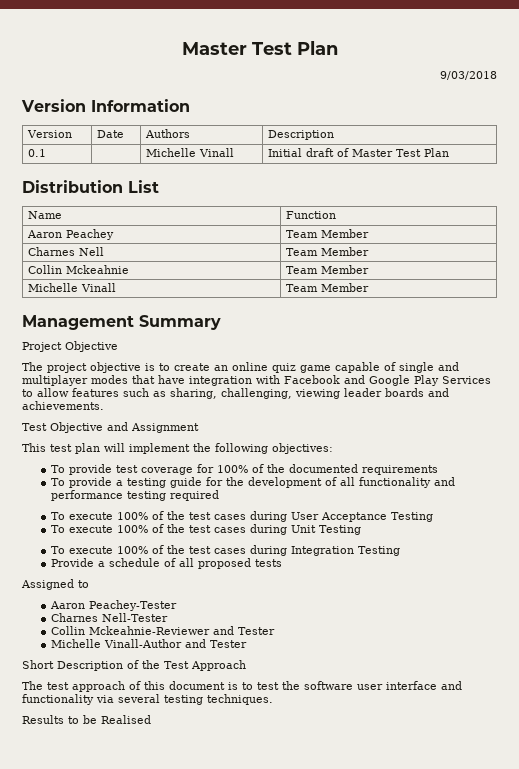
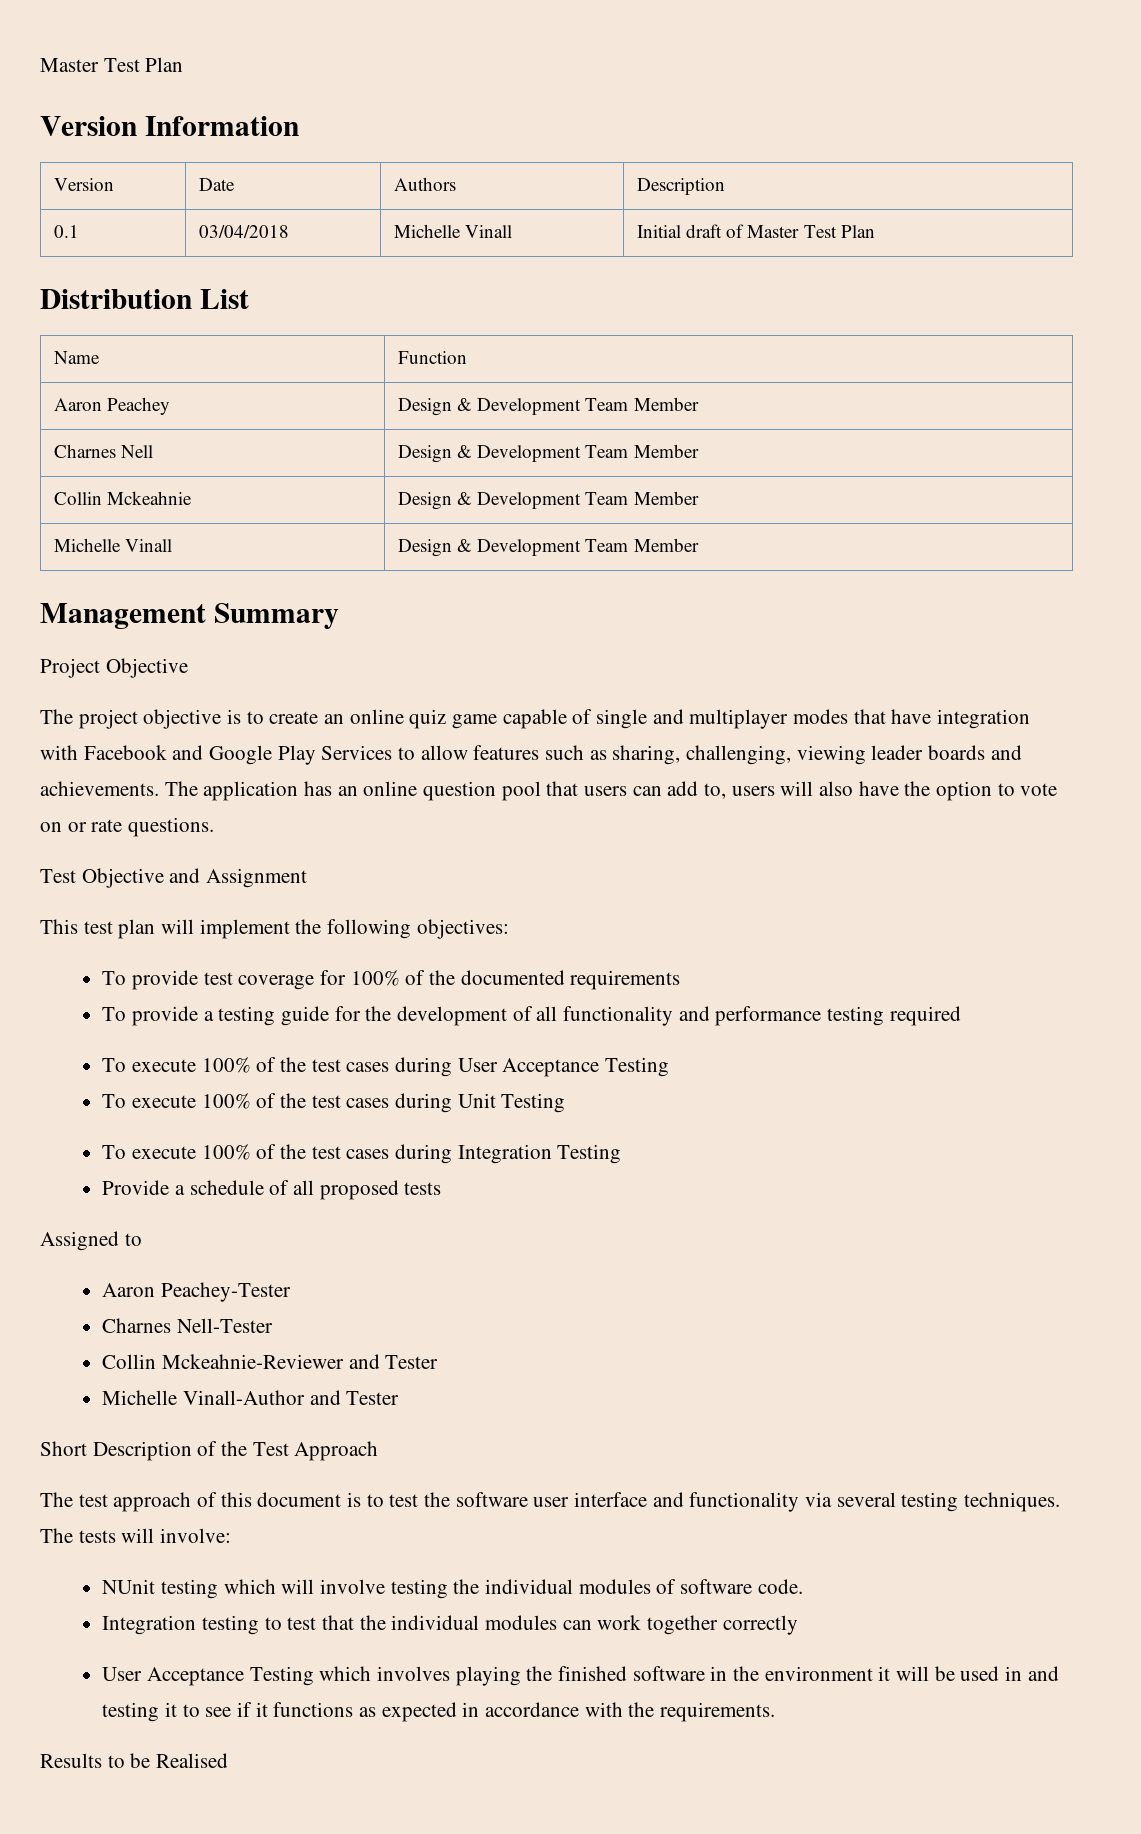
[181,41,338,55] [440,71,497,80] Master Test Plan // 9/03/2018 -> [40,57,184,72] Master Test Plan
(47, 153) none -> [199,225,290,238] 03/04/2018
(115, 234) none -> [398,398,582,416] Design & Development
(105, 251) none -> [398,445,582,463] Design & Development
(130, 269) none -> [398,492,582,510] Design & Development
(117, 287) none -> [398,539,582,557] Design & Development
(104, 405) none -> [164,781,1058,801] [40,817,215,837] The application has an online question pool that users can add to, users will also have the option to vote on or rate questions.
(273, 699) none -> [40,1528,232,1543] [102,1579,803,1599] [102,1615,798,1635] [102,1666,1059,1686] [102,1702,776,1722] The tests will involve: // NUnit testing which will involve testing the individual modules of software code. // Integration testing to test that the individual modules can work together correctly // User Acceptance Testing which involves playing the finished software in the environment it will be used in and testing it to see if it functions as expected in accordance with the requirements.

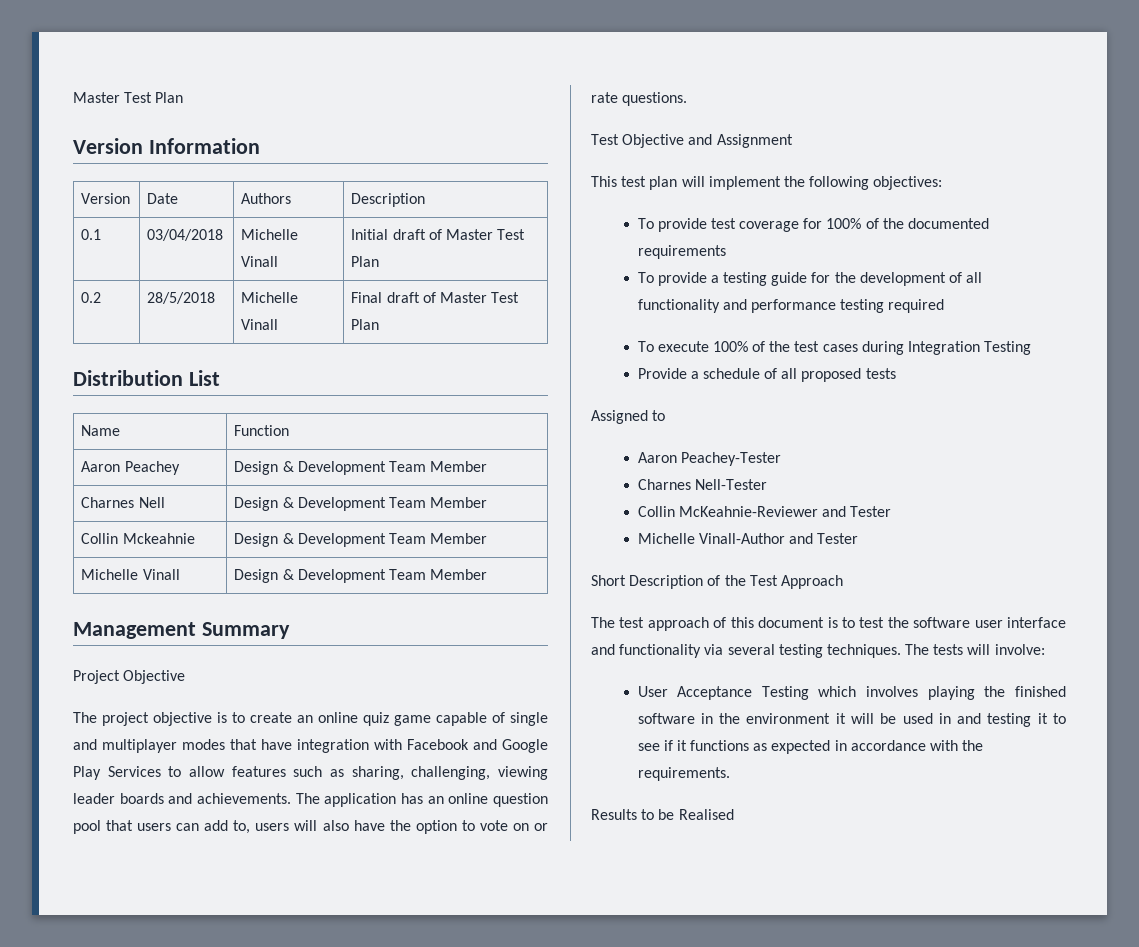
(875, 231) none -> [81,292,102,303] [147,292,216,304] [241,292,299,303] [241,319,279,330] [351,292,520,303] [351,319,380,330] // 0.2 | 28/5/2018 | Michelle Vinall | Final draft of Master Test Plan
[102,1057,670,1077] [102,1093,566,1113] // To execute 100% of the test cases during User Acceptance Testing // To execute 100% of the test cases during Unit Testing -> (945, 306) none
[161,1354,344,1369] Mckeahnie-Reviewer -> [678,506,818,517] McKeahnie-Reviewer
[102,1579,803,1599] [102,1615,798,1635] // NUnit testing which will involve testing the individual modules of software code. // Integration testing to test that the individual modules can work together correctly -> (1045, 649) none

